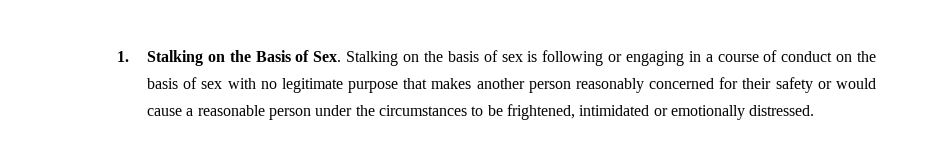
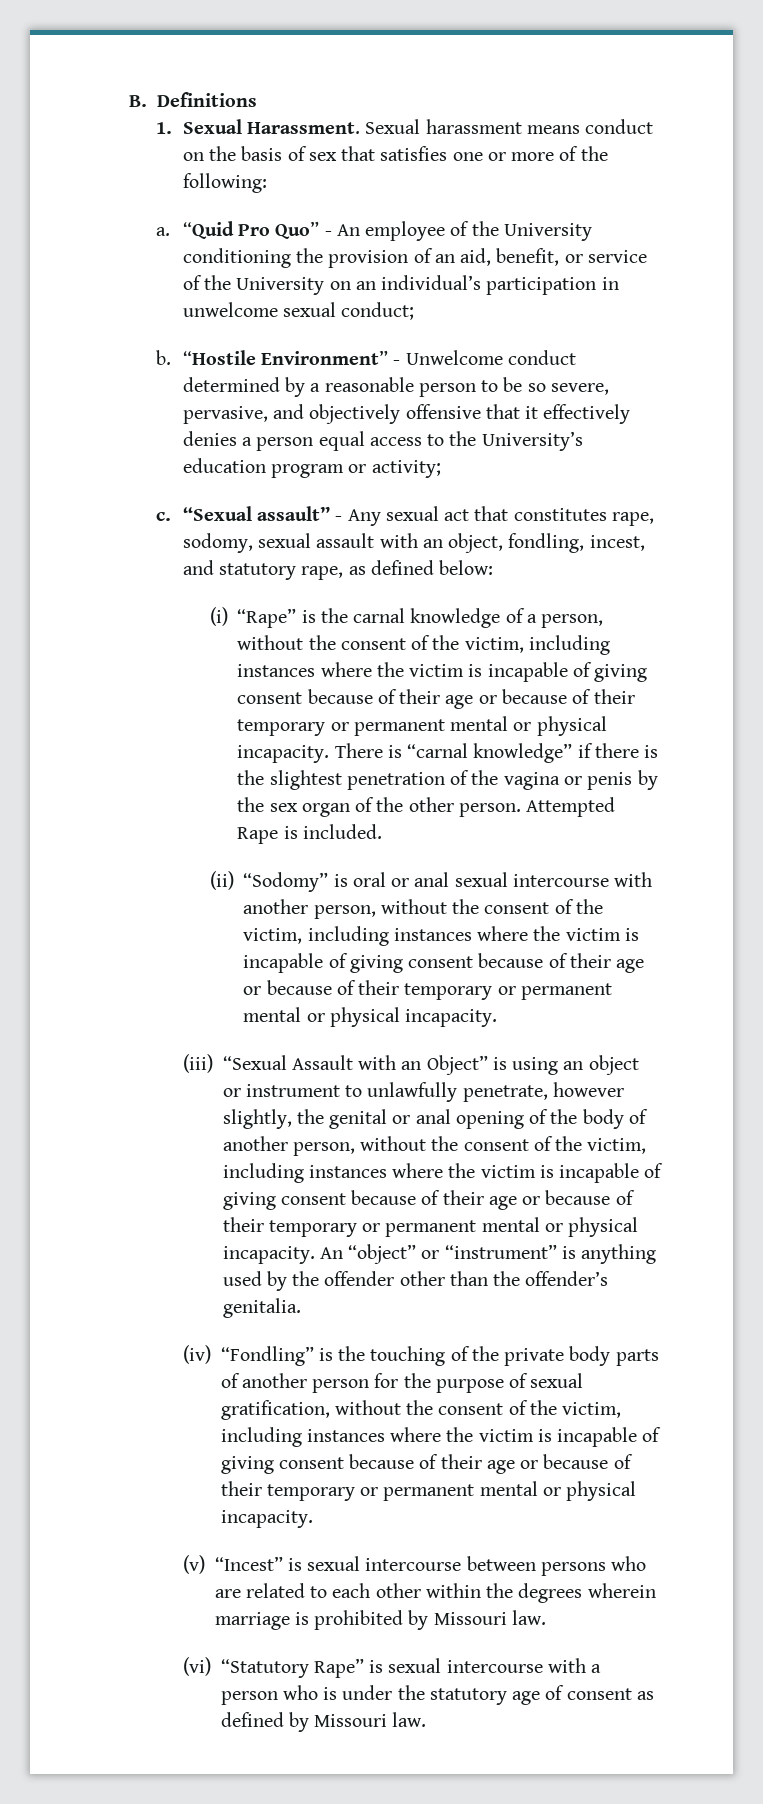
[116,50,778,66] 1. Stalking on the Basis of Sex. Stalking on the basis of sex is following or engaging in a course of -> [128,92,257,107] [155,119,580,134] B. Definitions // 1. Sexual Harassment. Sexual harassment means
[227,77,876,93] [147,104,815,120] with no legitimate purpose that makes another person reasonably concerned for their safety or would cause a reasonable person under the circumstances to be frightened, intimidated or emotionally distressed. -> [341,146,608,161] [182,173,267,193] [155,221,592,241] [182,248,647,268] [182,275,619,295] [182,302,415,320] [155,350,576,365] [182,377,609,397] [182,404,631,424] [182,431,583,451] [182,458,441,478] [155,506,654,526] [182,533,645,553] [182,560,494,580] [209,607,604,628] [237,635,611,655] [237,662,648,682] [237,689,635,709] [237,716,607,736] [237,743,659,763] [237,770,658,790] [237,797,616,817] [237,824,382,844] [209,871,653,892] [243,899,604,919] [243,926,640,946] [243,953,645,973] [243,980,613,1000] [243,1007,498,1027] [182,1054,639,1075] [222,1082,624,1102] [222,1109,648,1129] [222,1136,647,1156] [222,1163,664,1183] [222,1190,635,1210] [222,1217,639,1237] [222,1244,657,1264] [222,1271,609,1291] [222,1298,301,1318] [182,1345,659,1366] [220,1373,584,1393] [220,1400,622,1420] [220,1427,662,1447] [220,1454,633,1474] [220,1481,637,1501] [220,1510,313,1528] [182,1555,647,1576] [214,1583,656,1603] [214,1610,546,1630] [182,1657,602,1678] [220,1685,654,1705] [220,1712,427,1732] that satisfies one or more of the following: // a. “Quid Pro Quo” - An employee of the University conditioning the provision of an aid, benefit, or service of the University on an individual’s participation in unwelcome sexual conduct; // b. “Hostile Environment” - Unwelcome conduct determined by a reasonable person to be so severe, pervasive, and objectively offensive that it effectively denies a person equal access to the University’s education program or activity; // c. “Sexual assault” - Any sexual act that constitutes rape, sodomy, sexual assault with an object, fondling, incest, and statutory rape, as defined below: // (i) “Rape” is the carnal knowledge of a person, without the consent of the victim, including instances where the victim is incapable of giving consent because of their age or because of their temporary or permanent mental or physical incapacity. There is “carnal knowledge” if there is the slightest penetration of the vagina or penis by the sex organ of the other person. Attempted Rape is included. // (ii) “Sodomy” is oral or anal sexual intercourse with another person, without the consent of the victim, including instances where the victim is incapable of giving consent because of their age or because of their temporary or permanent mental or physical incapacity. // (iii) “Sexual Assault with an Object” is using an object or instrument to unlawfully penetrate, however slightly, the genital or anal opening of the body of another person, without the consent of the victim, including instances where the victim is incapable of giving consent because of their age or because of their temporary or permanent mental or physical incapacity. An “object” or “instrument” is anything used by the offender other than the offender’s genitalia. // (iv) “Fondling” is the touching of the private body parts of another person for the purpose of sexual gratification, without the consent of the victim, including instances where the victim is incapable of giving consent because of their age or because of their temporary or permanent mental or physical incapacity. // (v) “Incest” is sexual intercourse between persons who are related to each other within the degrees wherein marriage is prohibited by Missouri law. // (vi) “Statutory Rape” is sexual intercourse with a person who is under the statutory age of consent as defined by Missouri law.

